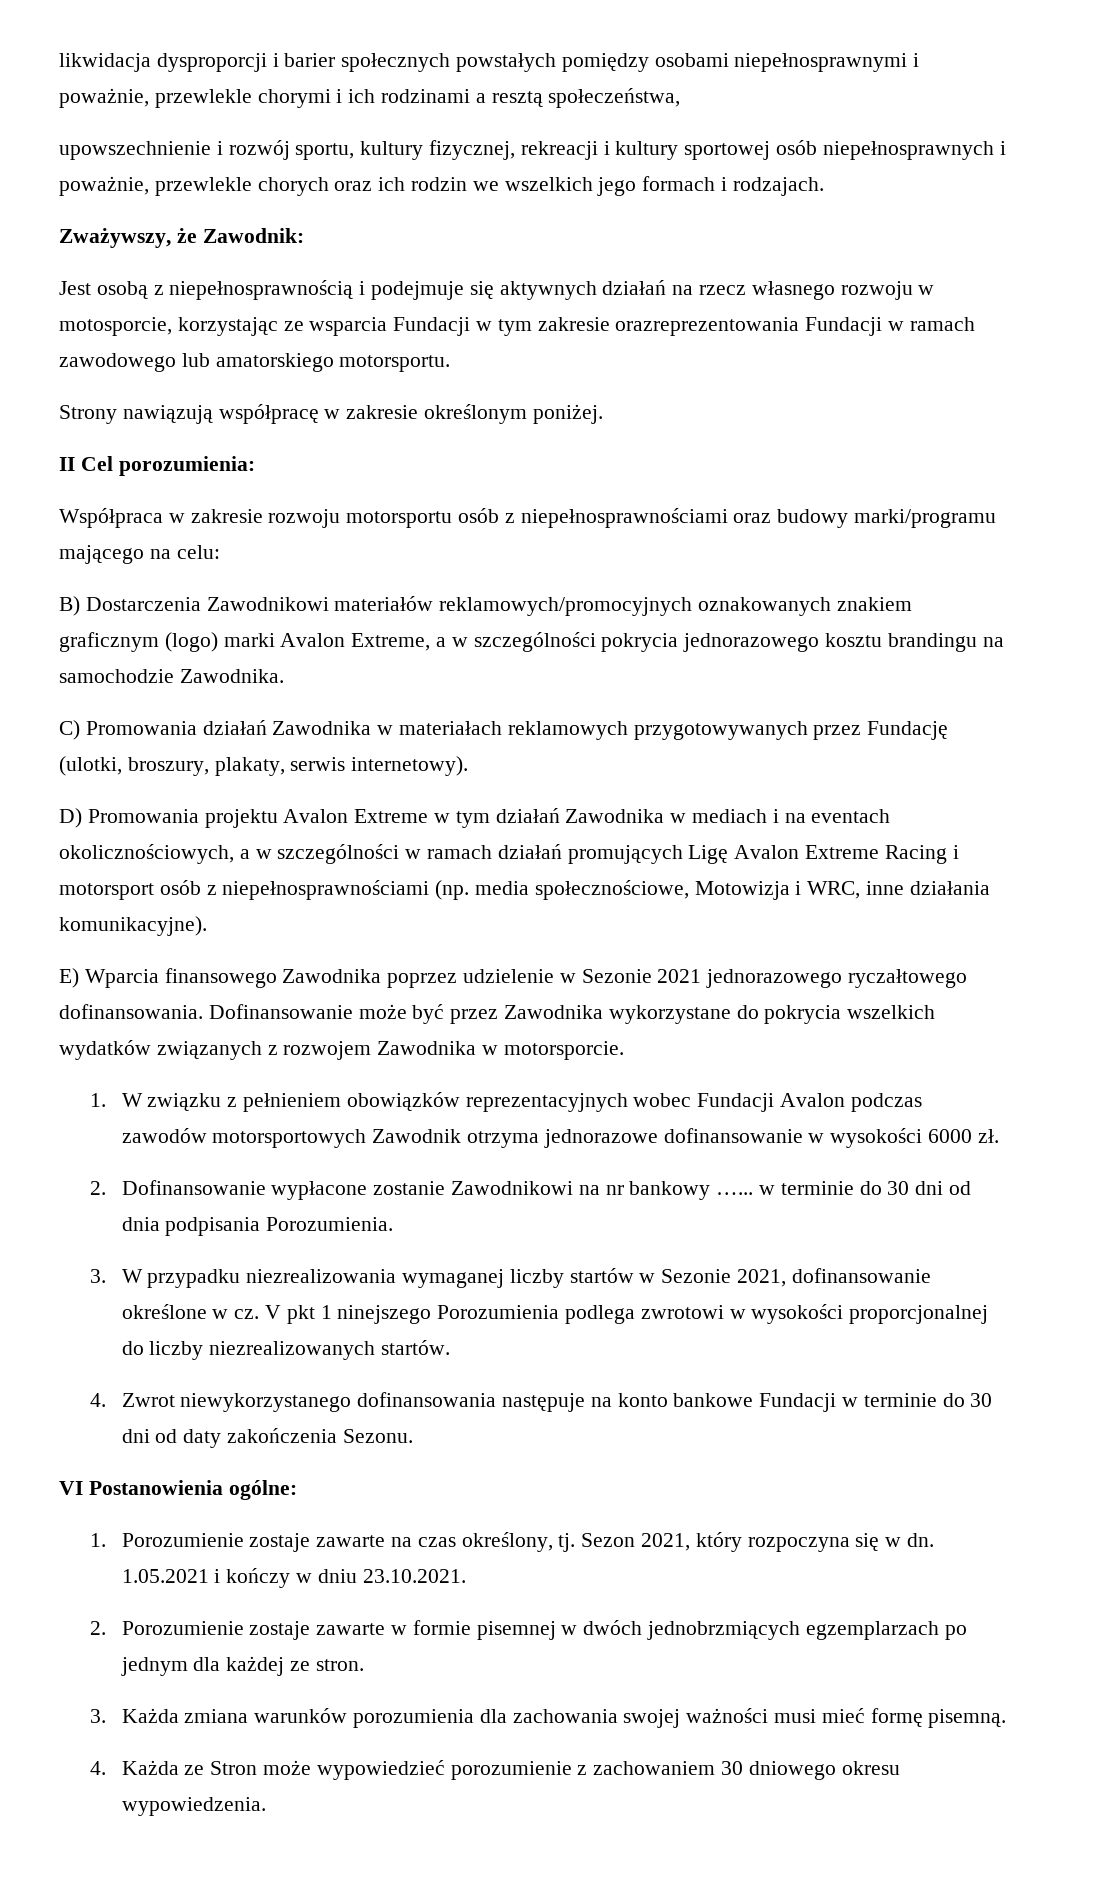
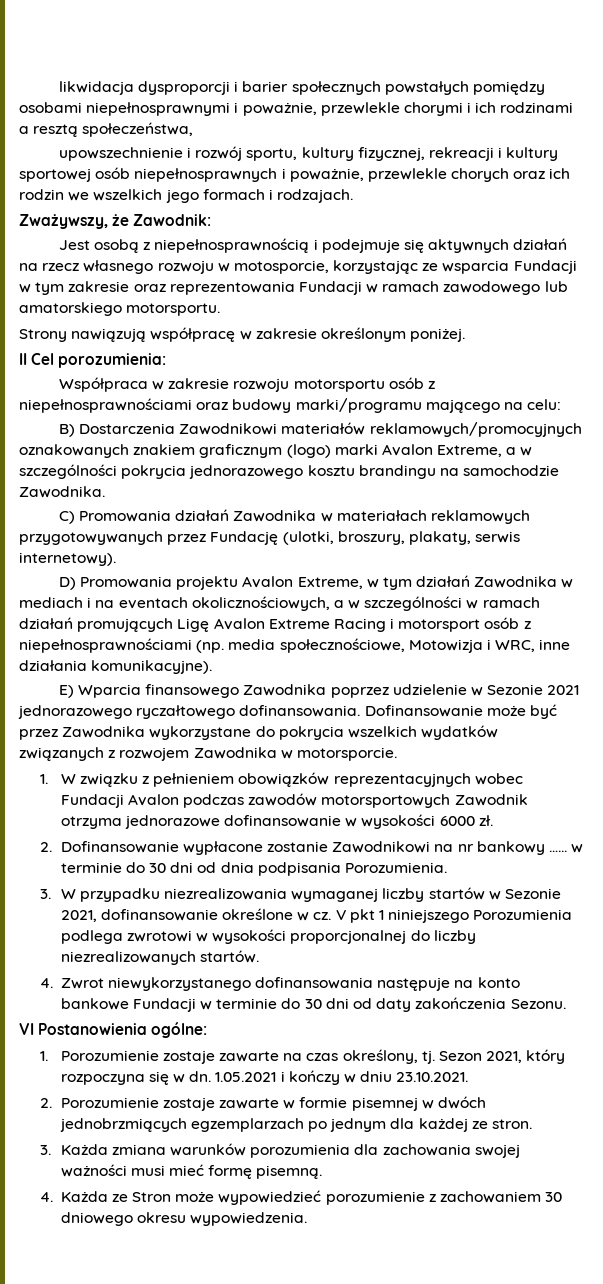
[615,317,800,336] orazreprezentowania -> [133,281,295,295] oraz reprezentowania
[354,809,429,823] Extreme -> [297,577,363,589] Extreme,
[337,1305,432,1324] ninejszego -> [388,909,470,923] niniejszego

